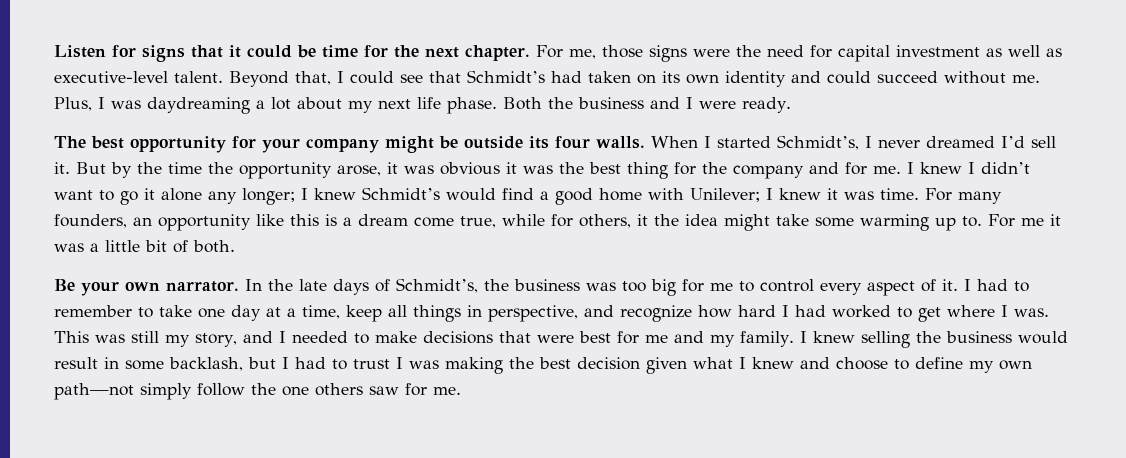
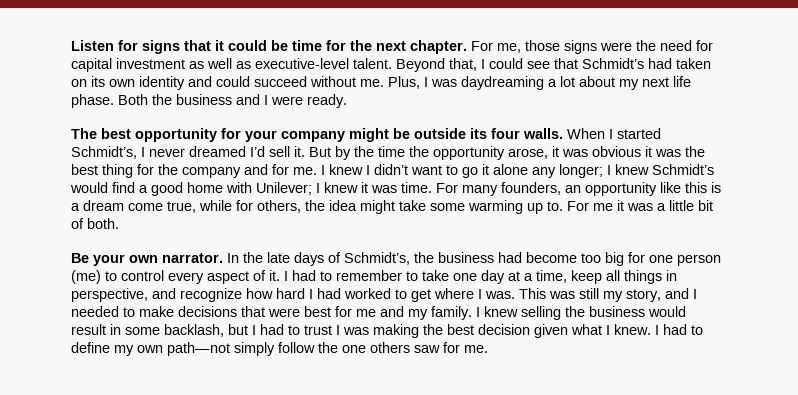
[637,214,648,226] it -> (301, 206) none
[585,282,616,291] was -> [498,252,577,263] had become
[709,282,733,291] me -> [649,254,721,266] [71,270,101,284] one person (me)
[752,357,888,370] knew and choose -> [614,324,687,335] knew. I had

